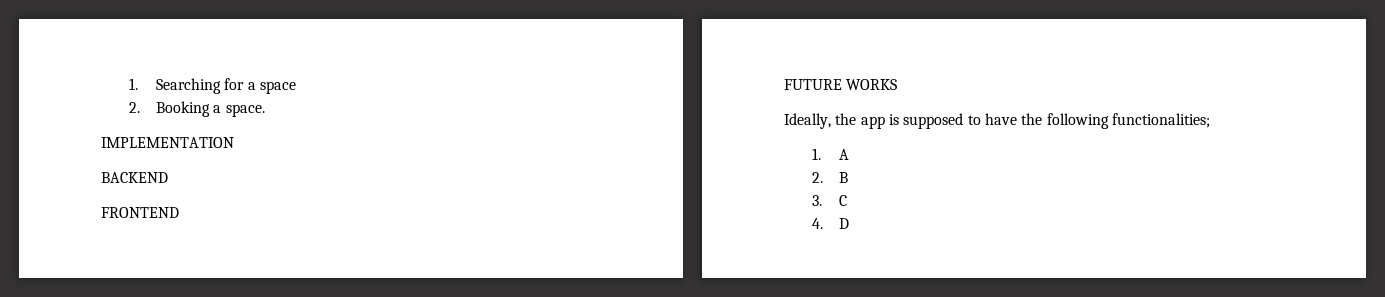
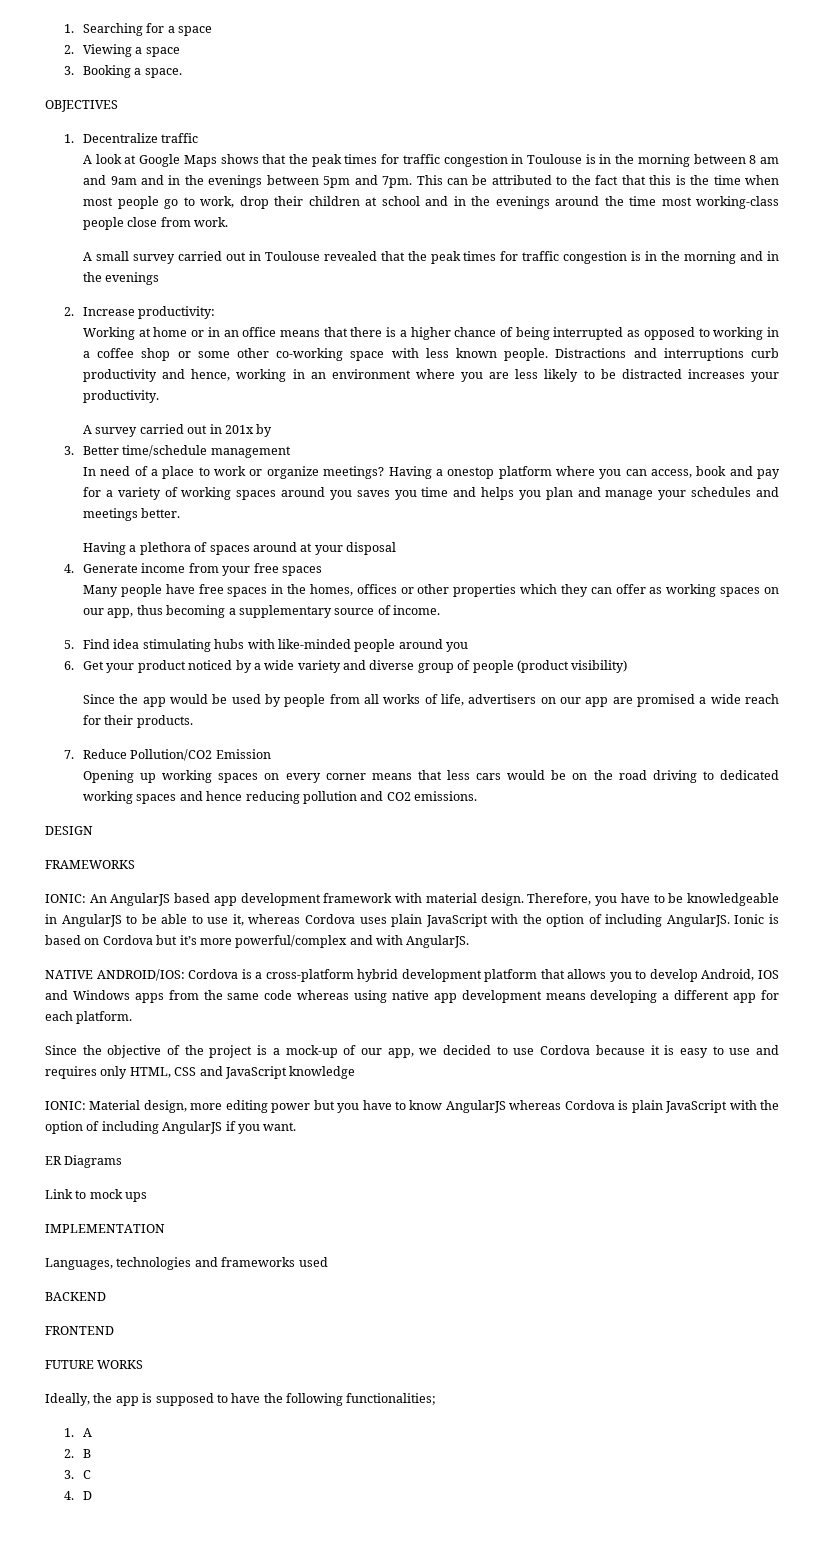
[155,101,265,117] [101,137,234,148] Booking a space. // IMPLEMENTATION -> [83,44,180,57] [64,65,182,78] [45,100,118,112] [64,133,199,143] [83,154,780,167] [83,175,780,188] [83,196,779,209] [83,217,229,230] [83,251,780,264] [83,272,160,285] [64,306,216,319] [83,327,779,340] [83,348,780,361] [83,369,779,382] [83,390,160,403] [83,424,273,437] [64,445,291,458] [83,466,780,479] [83,487,779,500] [83,508,181,521] [83,542,397,555] [64,563,322,576] [83,584,779,597] [83,605,441,618] [64,639,469,652] [64,660,628,673] [83,694,780,707] [83,715,193,728] [64,749,271,761] [83,770,780,783] [83,791,478,804] [45,826,93,835] [45,860,135,869] [45,893,780,906] [45,914,779,927] [45,935,470,948] [45,969,779,982] [45,990,779,1003] [45,1011,133,1024] [45,1045,779,1058] [45,1066,356,1079] [45,1100,780,1113] [45,1121,297,1134] [45,1155,123,1168] [45,1189,148,1202] [45,1224,165,1233] [45,1257,328,1270] Viewing a space // 3. Booking a space. // OBJECTIVES // 1. Decentralize traffic // A look at Google Maps shows that the peak times for traffic congestion in Toulouse is in the morning between 8 am and 9am and in the evenings between 5pm and 7pm. This can be attributed to the fact that this is the time when most people go to work, drop their children at school and in the evenings around the time most working-class people close from work. // A small survey carried out in Toulouse revealed that the peak times for traffic congestion is in the morning and in the evenings // 2. Increase productivity: // Working at home or in an office means that there is a higher chance of being interrupted as opposed to working in a coffee shop or some other co-working space with less known people. Distractions and interruptions curb productivity and hence, working in an environment where you are less likely to be distracted increases your productivity. // A survey carried out in 201x by // 3. Better time/schedule management // In need of a place to work or organize meetings? Having a onestop platform where you can access, book and pay for a variety of working spaces around you saves you time and helps you plan and manage your schedules and meetings better. // Having a plethora of spaces around at your disposal // 4. Generate income from your free spaces // Many people have free spaces in the homes, offices or other properties which they can offer as working spaces on our app, thus becoming a supplementary source of income. // 5. Find idea stimulating hubs with like-minded people around you // 6. Get your product noticed by a wide variety and diverse group of people (product visibility) // Since the app would be used by people from all works of life, advertisers on our app are promised a wide reach for their products. // 7. Reduce Pollution/CO2 Emission // Opening up working spaces on every corner means that less cars would be on the road driving to dedicated working spaces and hence reducing pollution and CO2 emissions. // DESIGN // FRAMEWORKS // IONIC: An AngularJS based app development framework with material design. Therefore, you have to be knowledgeable in AngularJS to be able to use it, whereas Cordova uses plain JavaScript with the option of including AngularJS. Ionic is based on Cordova but it’s more powerful/complex and with AngularJS. // NATIVE ANDROID/IOS: Cordova is a cross-platform hybrid development platform that allows you to develop Android, IOS and Windows apps from the same code whereas using native app development means developing a different app for each platform. // Since the objective of the project is a mock-up of our app, we decided to use Cordova because it is easy to use and requires only HTML, CSS and JavaScript knowledge // IONIC: Material design, more editing power but you have to know AngularJS whereas Cordova is plain JavaScript with the option of including AngularJS if you want. // ER Diagrams // Link to mock ups // IMPLEMENTATION // Languages, technologies and frameworks used

